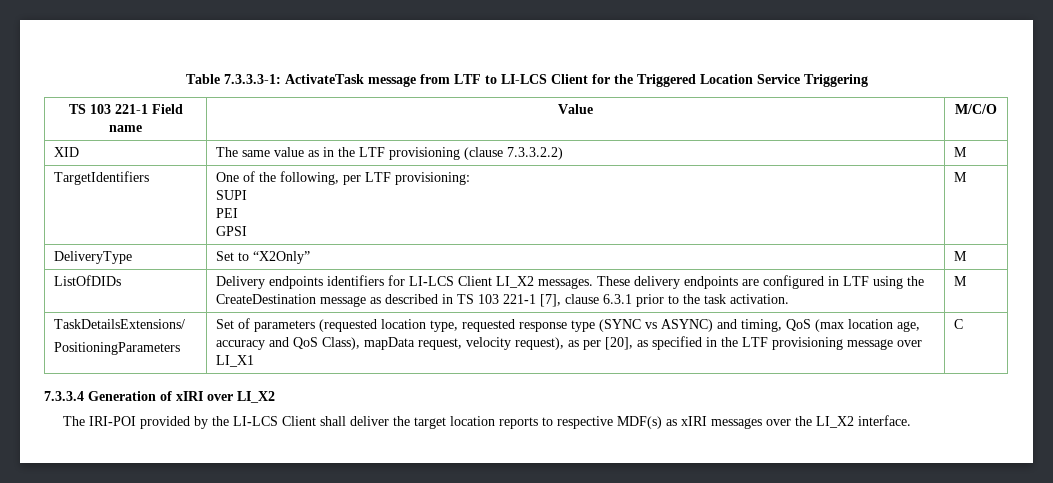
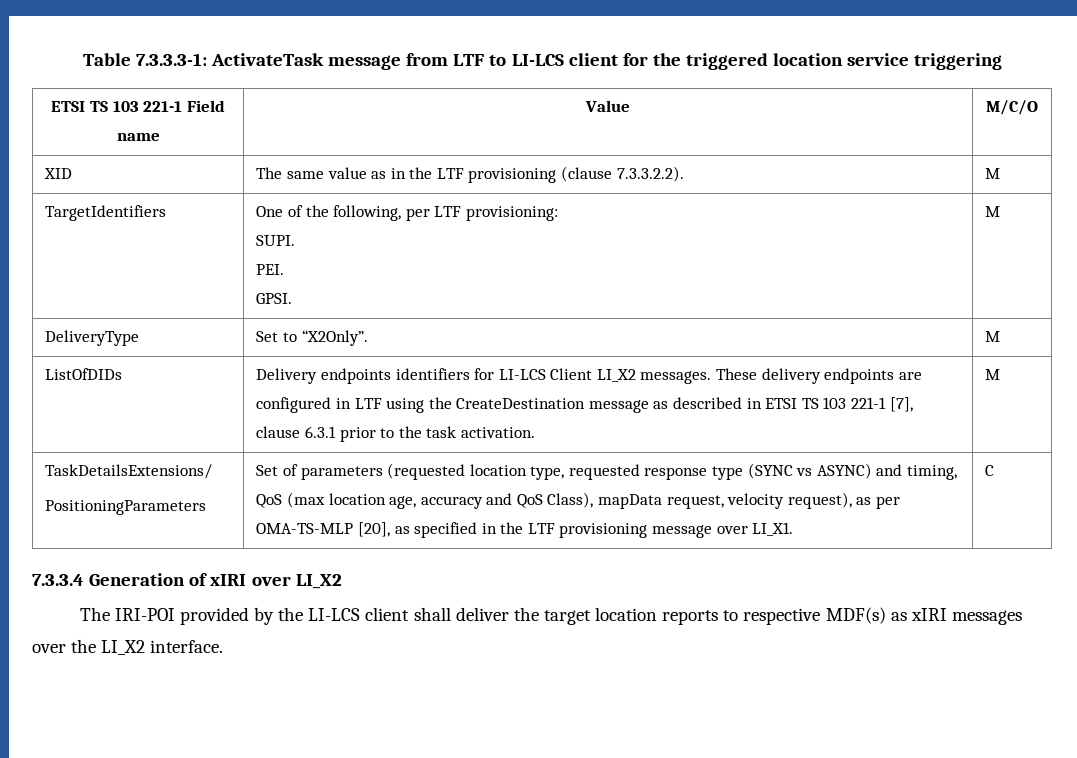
[550,74,588,84] Client -> [568,53,618,66] client
[636,74,868,87] Triggered Location Service Triggering // -> [686,53,1003,70] [51,101,86,112] triggered location service triggering // ETSI
[507,147,564,160] 7.3.3.2.2) -> [616,166,684,182] 7.3.3.2.2).
[216,190,248,200] [216,208,239,218] [216,226,248,236] SUPI // PEI // GPSI -> [256,235,296,246] [256,264,285,275] [256,293,293,304] SUPI. // PEI. // GPSI.
[253,251,311,264] “X2Only” -> [301,330,368,346] “X2Only”.
(454, 299) none -> [765,398,798,409] ETSI
(602, 345) none -> [256,523,354,534] OMA-TS-MLP
[216,355,255,367] LI_X1 -> [752,522,794,536] LI_X1.
[281,416,316,426] Client -> [365,607,410,621] client

